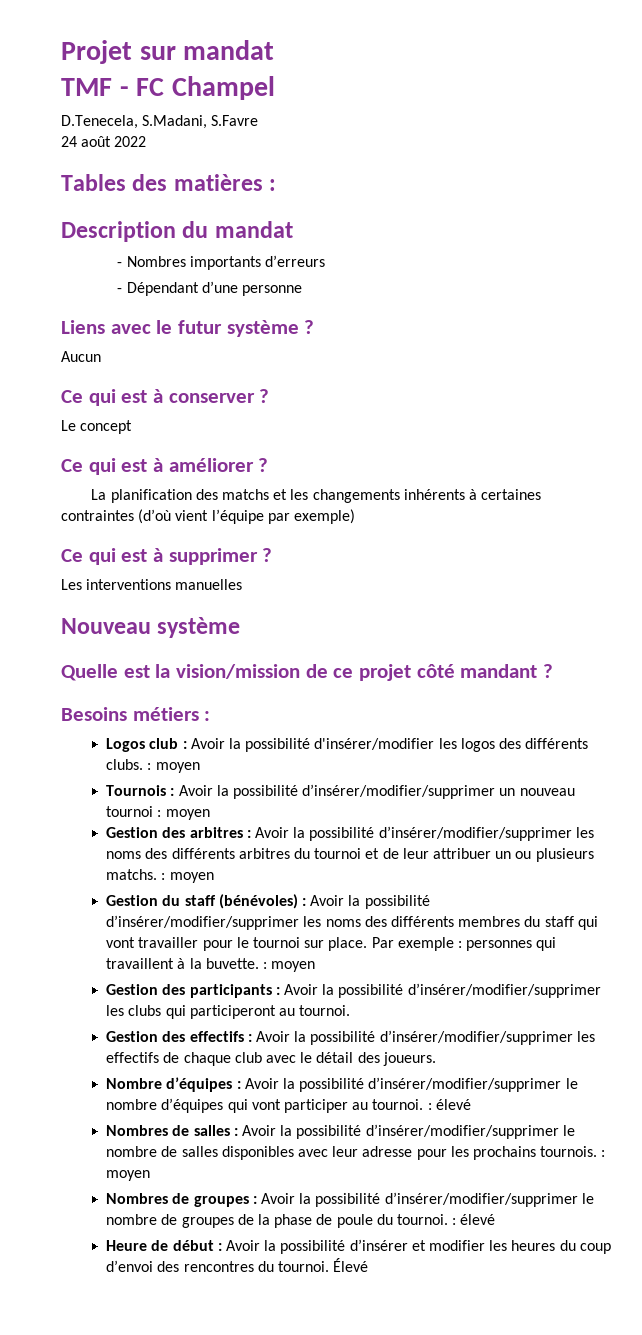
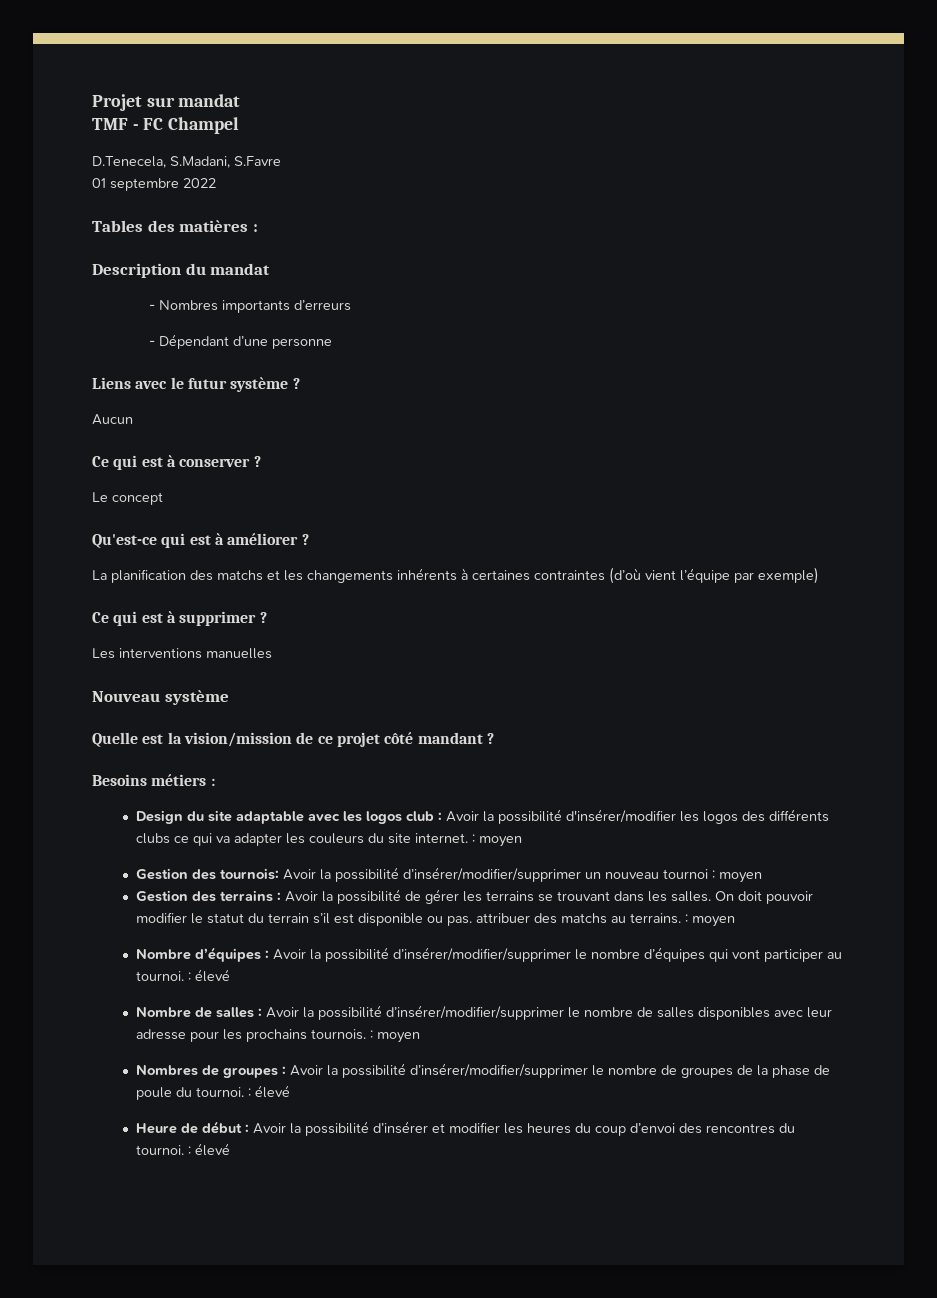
[61,136,112,147] 24 août -> [92,178,179,191] 01 septembre
[61,459,83,472] Ce -> [92,534,157,548] Qu'est-ce
[106,738,146,752] Logos -> [136,810,403,824] Design du site adaptable avec les logos
[106,759,200,773] [106,785,175,796] clubs. : moyen // Tournois : -> [136,833,523,847] [136,868,280,880] clubs ce qui va adapter les couleurs du site internet. : moyen // Gestion des tournois:
[189,826,594,841] [106,848,594,862] [106,869,214,883] [106,894,430,909] [106,915,598,930] [106,937,557,951] [106,958,316,972] [106,983,601,998] [106,1005,351,1019] [106,1030,595,1045] [106,1052,436,1066] arbitres : Avoir la possibilité d’insérer/modifier/supprimer les noms des différents arbitres du tournoi et de leur attribuer un ou plusieurs matchs. : moyen // Gestion du staff (bénévoles) : Avoir la possibilité d’insérer/modifier/supprimer les noms des différents membres du staff qui vont travailler pour le tournoi sur place. Par exemple : personnes qui travaillent à la buvette. : moyen // Gestion des participants : Avoir la possibilité d’insérer/modifier/supprimer les clubs qui participeront au tournoi. // Gestion des effectifs : Avoir la possibilité d’insérer/modifier/supprimer les effectifs de chaque club avec le détail des joueurs. -> [220,889,814,904] [136,912,736,927] terrains : Avoir la possibilité de gérer les terrains se trouvant dans les salles. On doit pouvoir modifier le statut du terrain s’il est disponible ou pas. attribuer des matchs au terrains. : moyen
[106,1125,169,1136] Nombres -> [136,1007,192,1018] Nombre
[333,1258,369,1272] Élevé -> [188,1143,231,1156] : élevé

